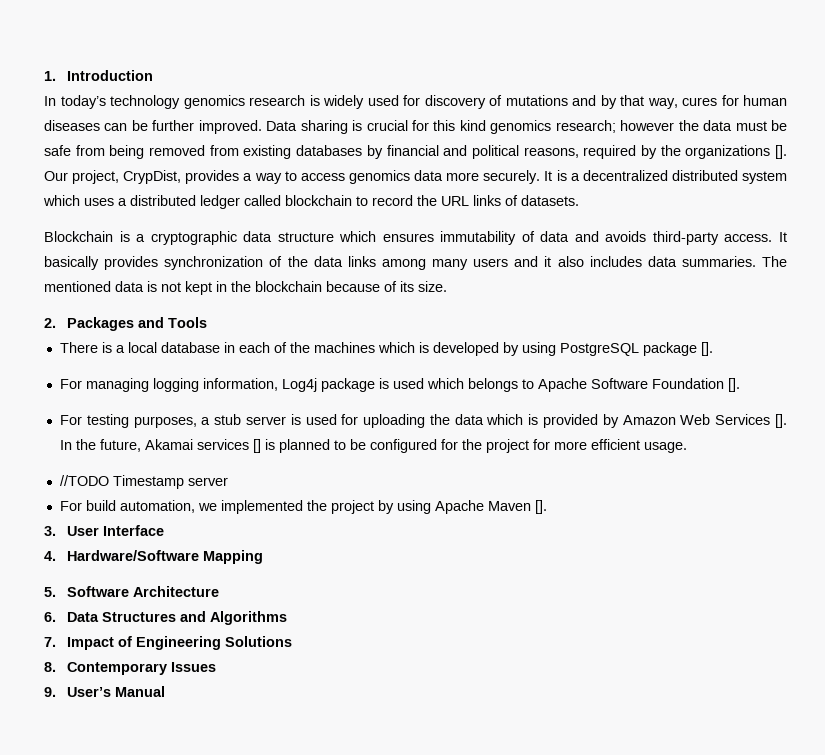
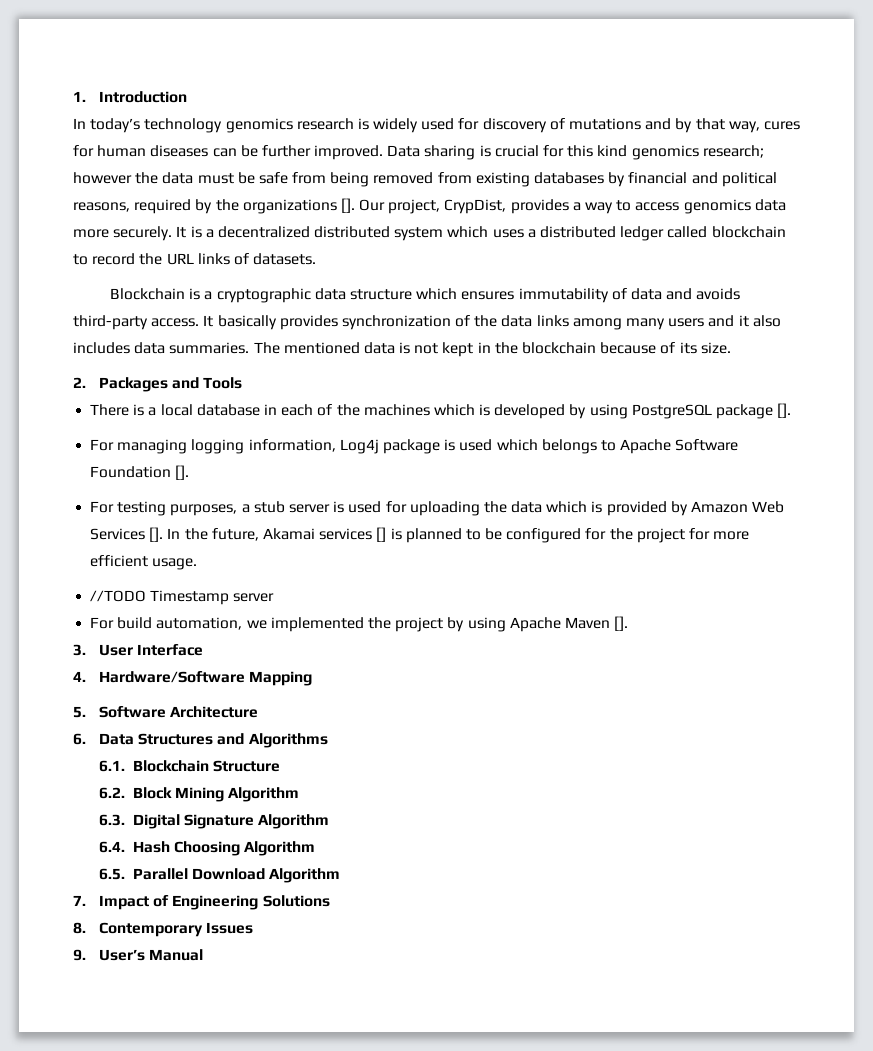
(287, 618) none -> [98,760,280,772] [98,787,300,802] [98,814,330,829] [98,841,316,856] [98,868,341,883] // 6.1. Blockchain Structure // 6.2. Block Mining Algorithm // 6.3. Digital Signature Algorithm // 6.4. Hash Choosing Algorithm // 6.5. Parallel Download Algorithm

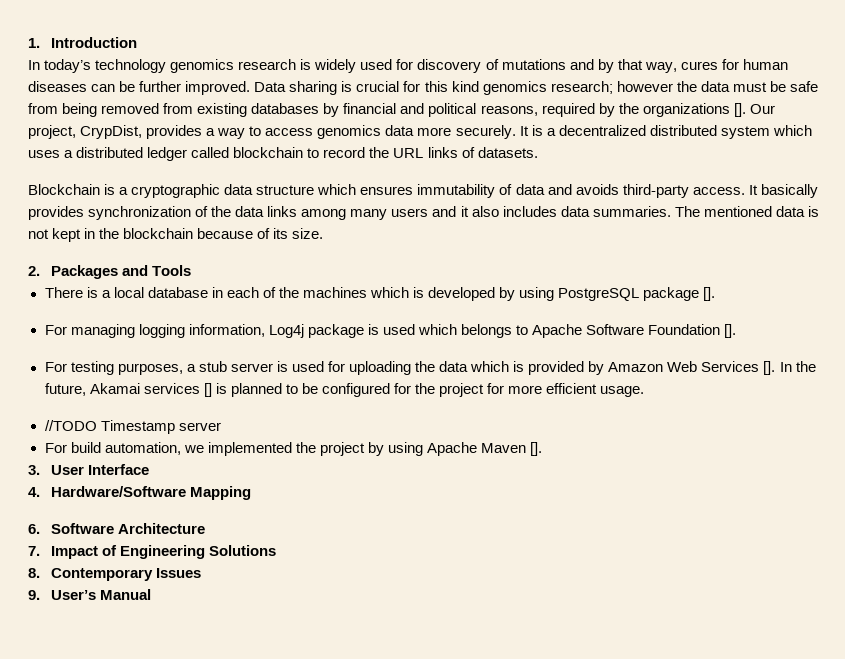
[73,706,86,718] 5. -> [28,524,40,534] 6.
[73,733,328,748] [98,760,280,772] [98,787,300,802] [98,814,330,829] [98,841,316,856] [98,868,341,883] // 6. Data Structures and Algorithms // 6.1. Blockchain Structure // 6.2. Block Mining Algorithm // 6.3. Digital Signature Algorithm // 6.4. Hash Choosing Algorithm // 6.5. Parallel Download Algorithm -> (205, 528) none

